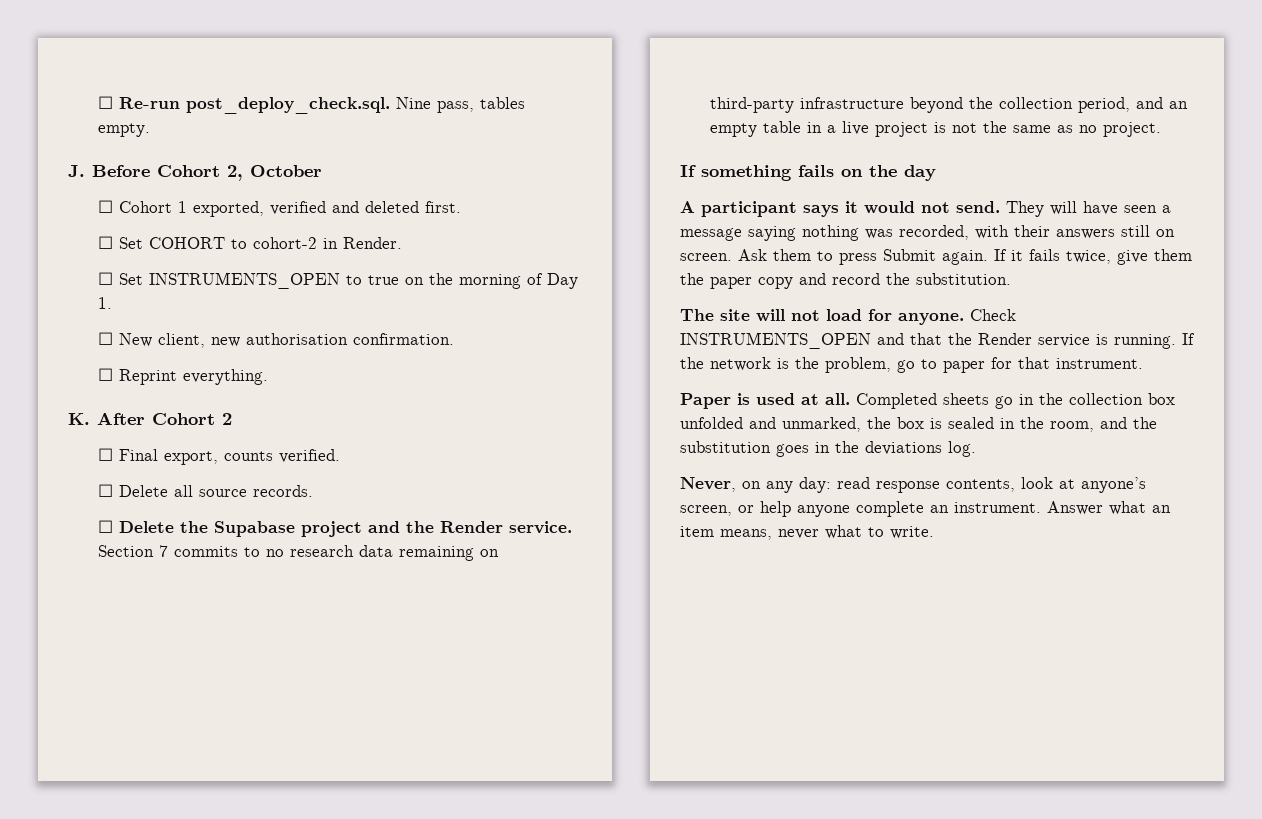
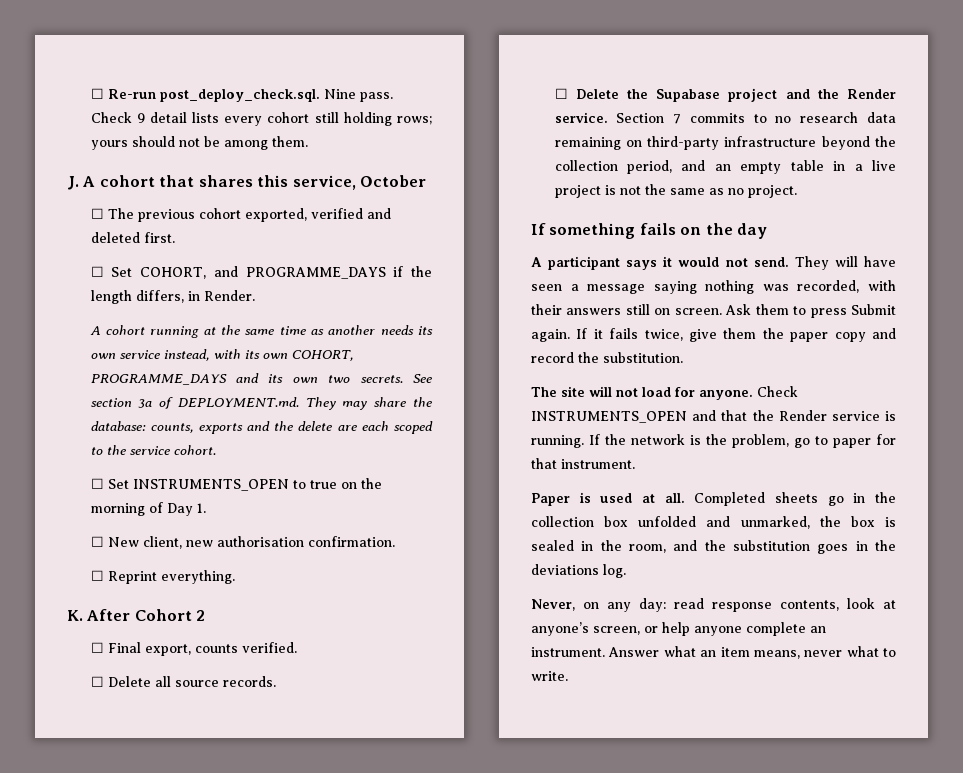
[437,97,526,113] [98,123,151,137] [68,165,243,181] pass, tables empty. // J. Before Cohort 2, -> [359,92,393,102] [90,112,433,126] [90,136,308,150] [67,175,356,190] pass. Check 9 detail lists every cohort still holding rows; yours should not be among them. // J. A cohort that shares this service,
[119,201,188,213] Cohort 1 -> [107,208,241,222] The previous cohort
[149,237,403,249] COHORT to cohort-2 in Render. -> [140,266,433,279] [90,290,255,304] [89,325,433,338] [90,349,354,361] [90,373,432,385] [90,397,432,410] [90,421,434,434] [90,445,216,455] COHORT, and PROGRAMME_DAYS if the length differs, in Render. // A cohort running at the same time as another needs its own service instead, with its own COHORT, PROGRAMME_DAYS and its own two secrets. See section 3a of DEPLOYMENT.md. They may share the database: counts, exports and the delete are each scoped to the service cohort.

